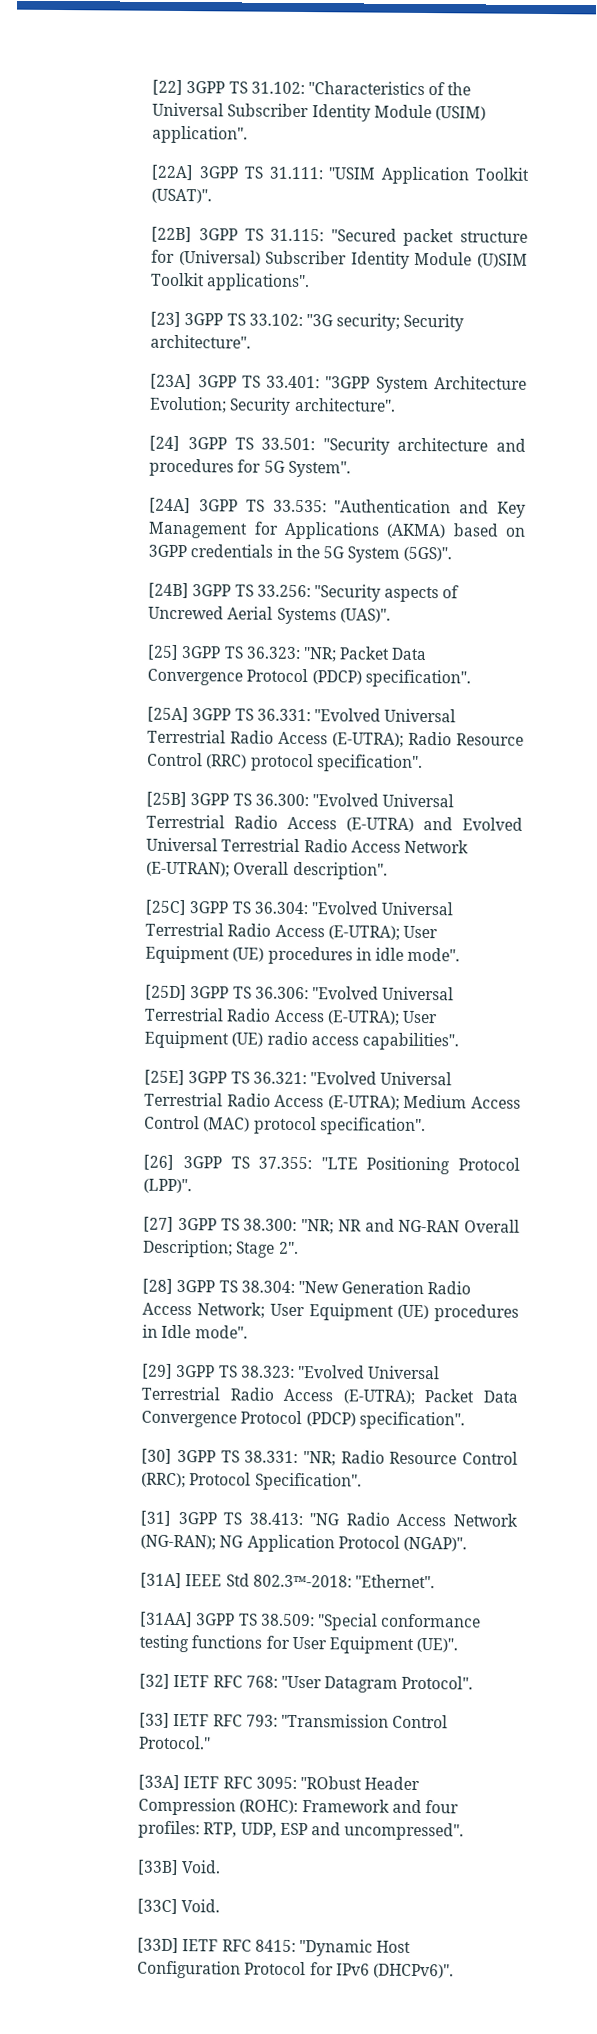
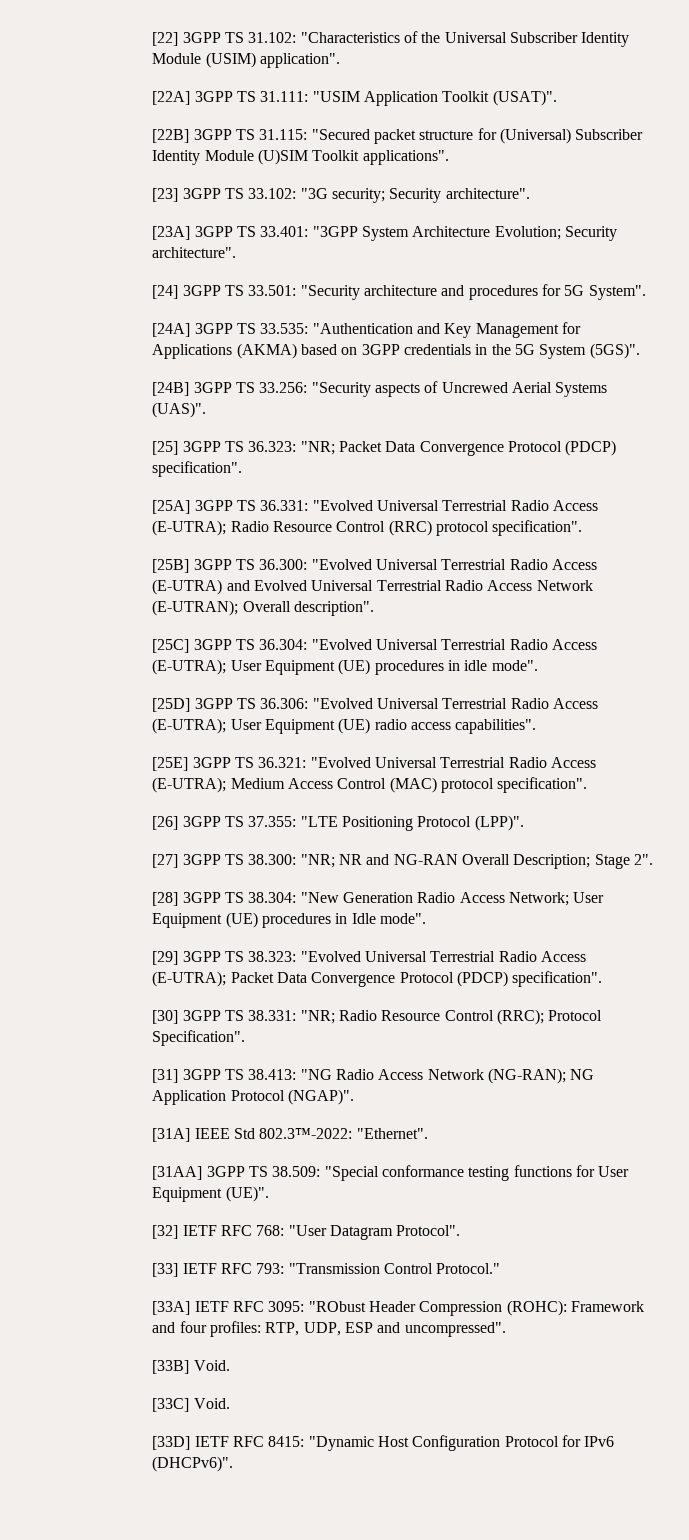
[252,1574,352,1588] 802.3™-2018: -> [259,1128,353,1139] 802.3™-2022:

